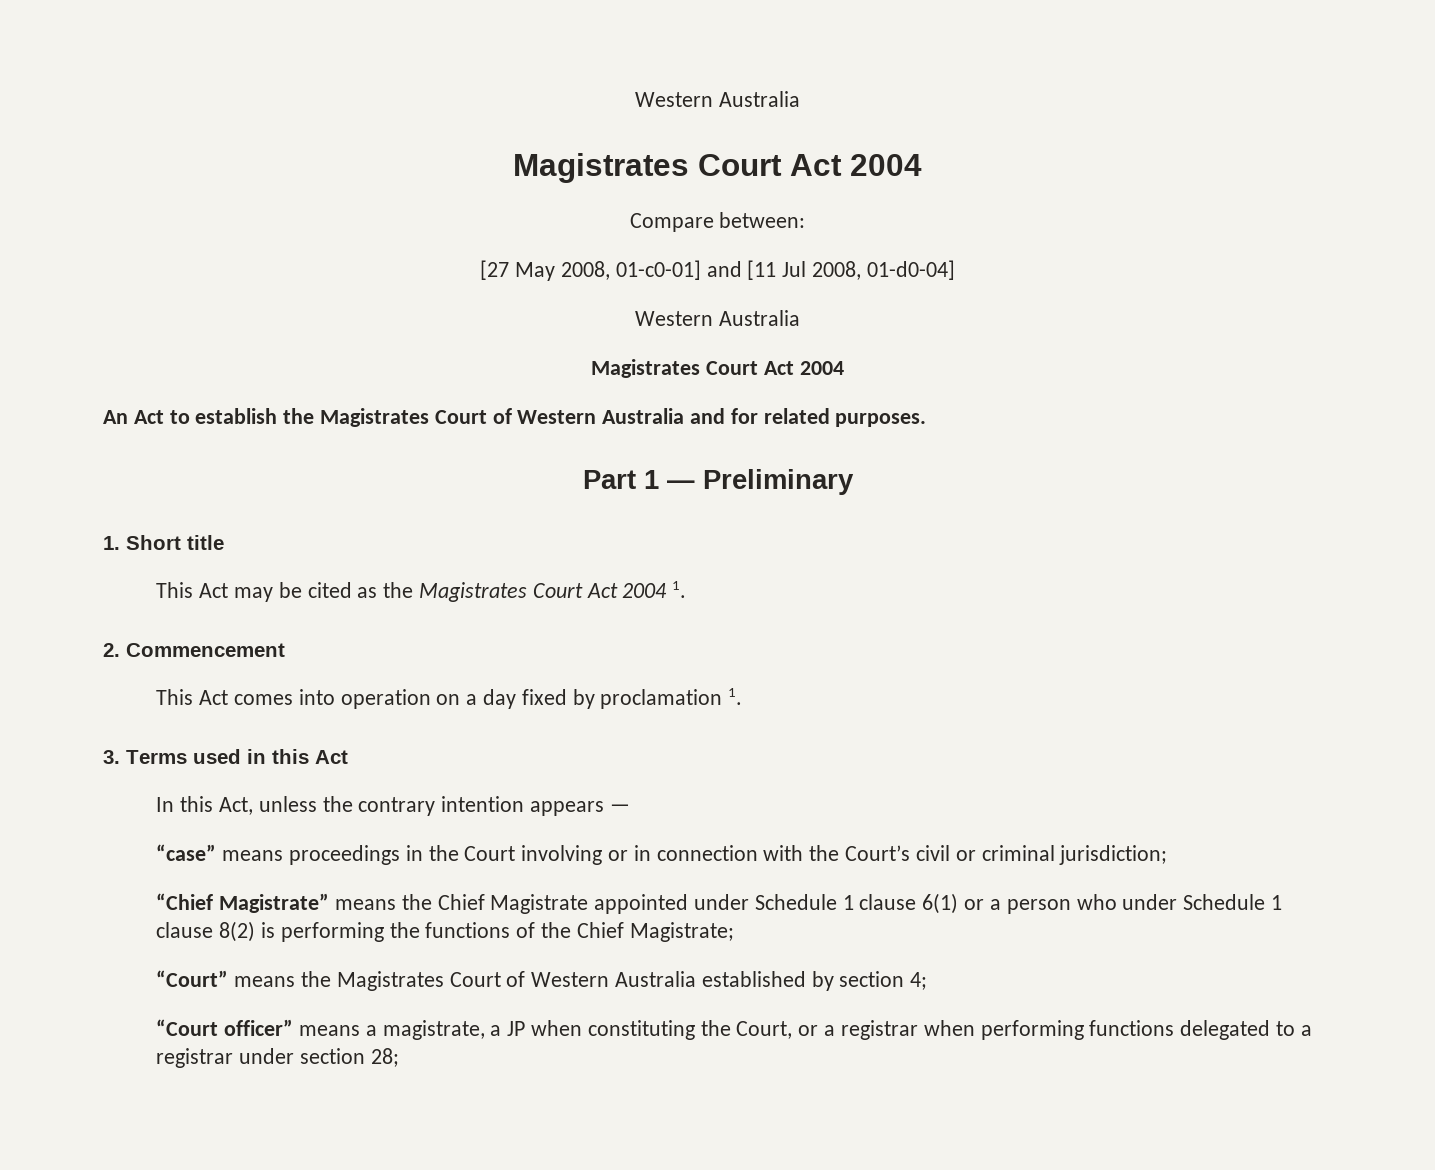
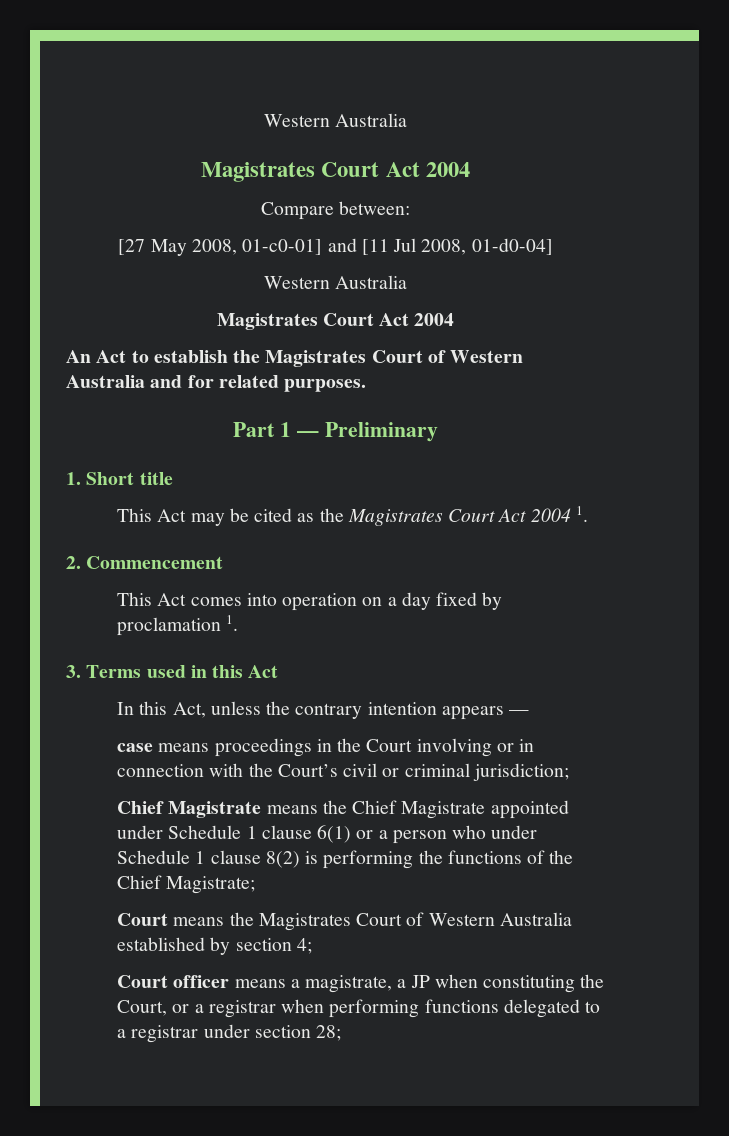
[156,844,217,861] “case” -> [117,743,154,752] case
[156,893,330,913] “Chief Magistrate” -> [117,801,262,818] Chief Magistrate
[156,970,229,987] “Court” -> [117,913,169,926] Court
[156,1019,294,1036] “Court officer” -> [117,975,230,988] Court officer

